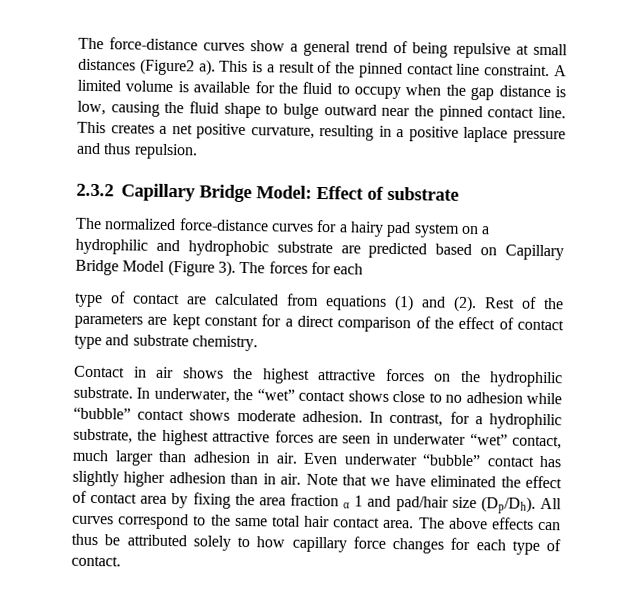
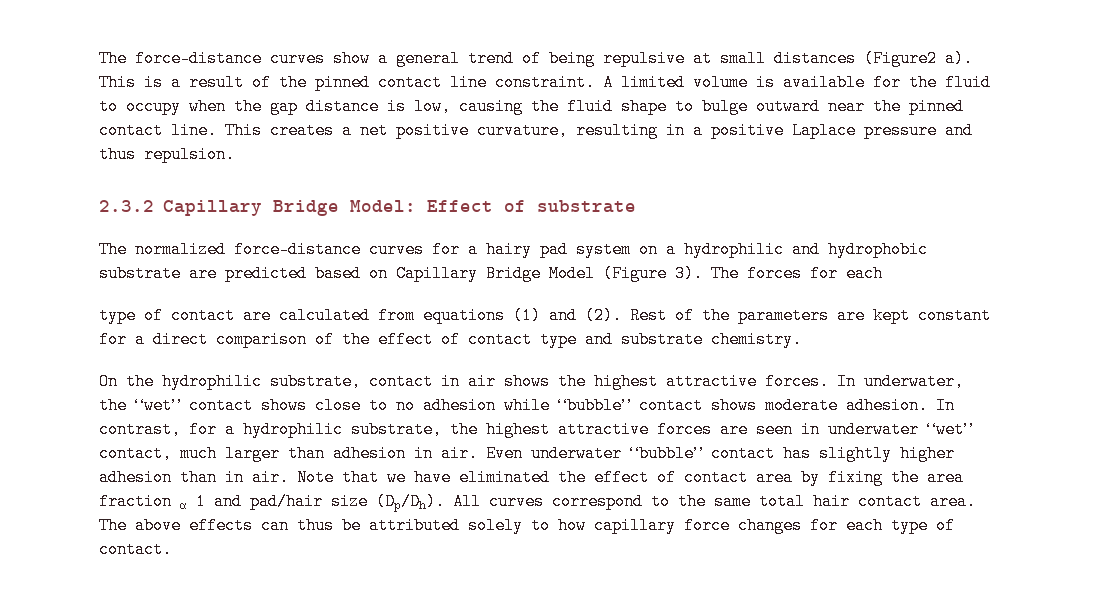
[463,126,509,143] laplace -> [792,122,856,139] Laplace
[74,365,125,378] Contact -> [99,373,433,390] On the hydrophilic substrate, contact
[384,368,563,388] [73,386,133,399] forces on the hydrophilic substrate. -> [765,373,829,390] forces.

